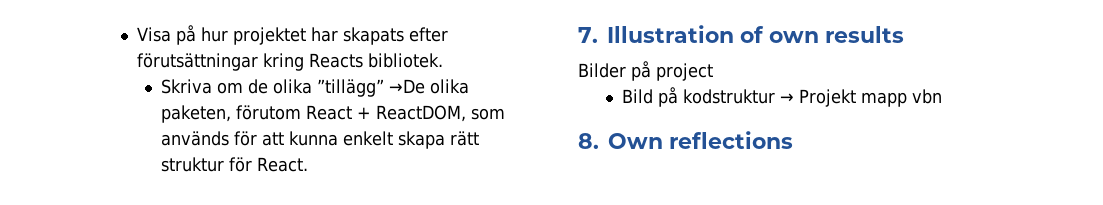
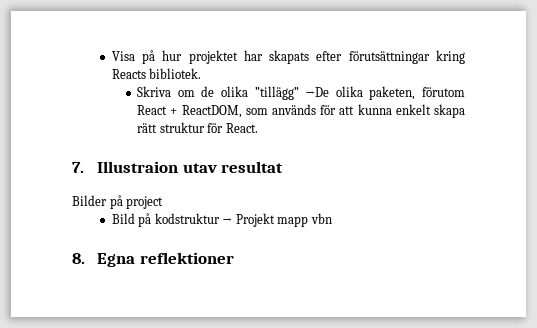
[607,25,904,43] Illustration of own results -> [97,161,284,173] Illustraion utav resultat
[608,131,793,149] Own reflections -> [97,252,234,267] Egna reflektioner

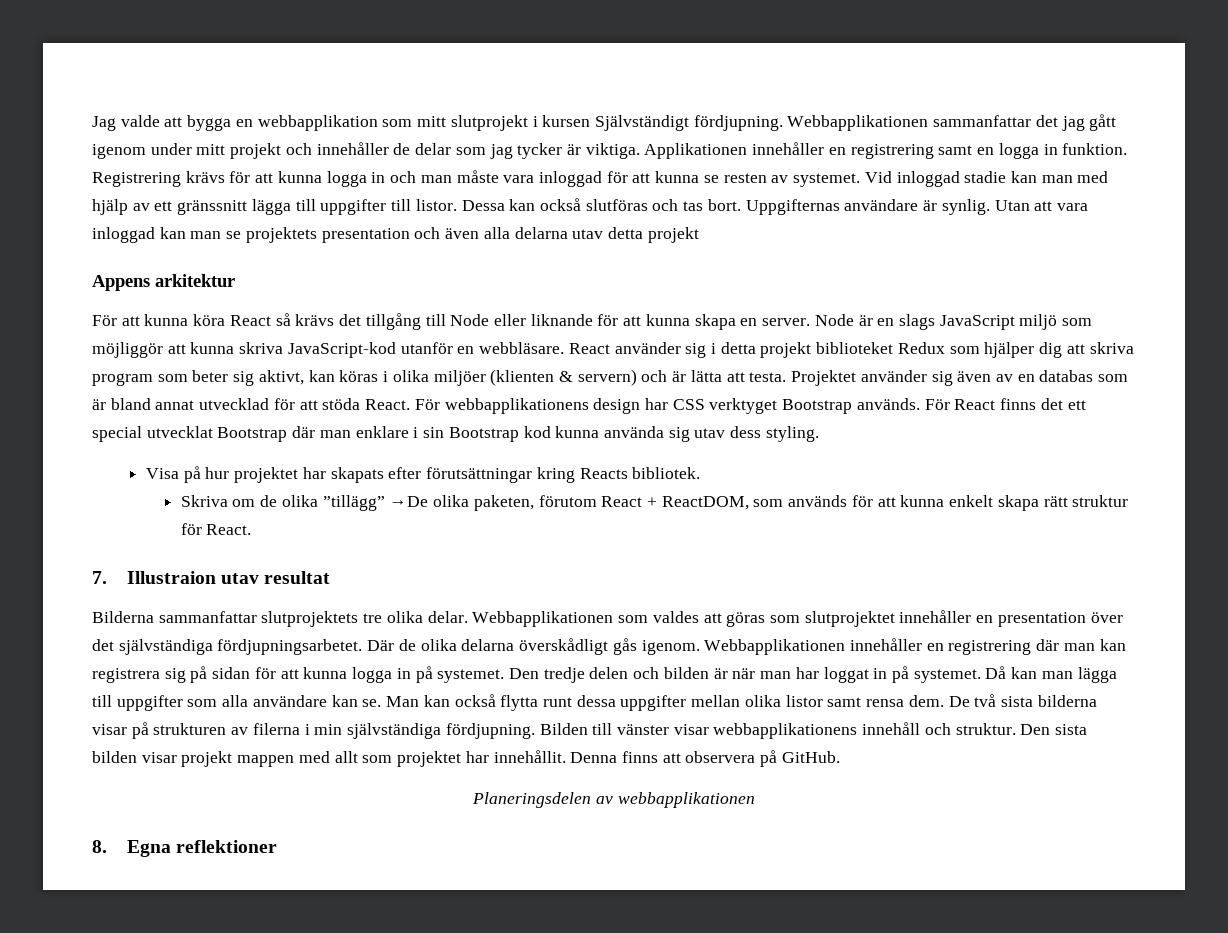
(111, 56) none -> [92,114,1117,131] [92,142,1128,159] [92,170,1109,187] [92,198,1088,215] [92,227,699,243] [92,274,235,291] [92,313,1093,330] [92,342,1134,358] [92,369,1129,386] [92,398,1086,414] [92,426,819,442] Jag valde att bygga en webbapplikation som mitt slutprojekt i kursen Självständigt fördjupning. Webbapplikationen sammanfattar det jag gått igenom under mitt projekt och innehåller de delar som jag tycker är viktiga. Applikationen innehåller en registrering samt en logga in funktion. Registrering krävs för att kunna logga in och man måste vara inloggad för att kunna se resten av systemet. Vid inloggad stadie kan man med hjälp av ett gränssnitt lägga till uppgifter till listor. Dessa kan också slutföras och tas bort. Uppgifternas användare är synlig. Utan att vara inloggad kan man se projektets presentation och även alla delarna utav detta projekt // Appens arkitektur // För att kunna köra React så krävs det tillgång till Node eller liknande för att kunna skapa en server. Node är en slags JavaScript miljö som möjliggör att kunna skriva JavaScript-kod utanför en webbläsare. React använder sig i detta projekt biblioteket Redux som hjälper dig att skriva program som beter sig aktivt, kan köras i olika miljöer (klienten & servern) och är lätta att testa. Projektet använder sig även av en databas som är bland annat utvecklad för att stöda React. För webbapplikationens design har CSS verktyget Bootstrap används. För React finns det ett special utvecklat Bootstrap där man enklare i sin Bootstrap kod kunna använda sig utav dess styling. //
[72,195,164,209] [111,213,332,227] Bilder på project // Bild på kodstruktur → Projekt mapp vbn -> [92,610,1123,627] [92,638,1126,655] [92,666,1117,683] [92,694,1097,711] [92,722,1088,739] [92,750,840,767] [472,792,755,808] Bilderna sammanfattar slutprojektets tre olika delar. Webbapplikationen som valdes att göras som slutprojektet innehåller en presentation över det självständiga fördjupningsarbetet. Där de olika delarna överskådligt gås igenom. Webbapplikationen innehåller en registrering där man kan registrera sig på sidan för att kunna logga in på systemet. Den tredje delen och bilden är när man har loggat in på systemet. Då kan man lägga till uppgifter som alla användare kan se. Man kan också flytta runt dessa uppgifter mellan olika listor samt rensa dem. De två sista bilderna visar på strukturen av filerna i min självständiga fördjupning. Bilden till vänster visar webbapplikationens innehåll och struktur. Den sista bilden visar projekt mappen med allt som projektet har innehållit. Denna finns att observera på GitHub. // Planeringsdelen av webbapplikationen

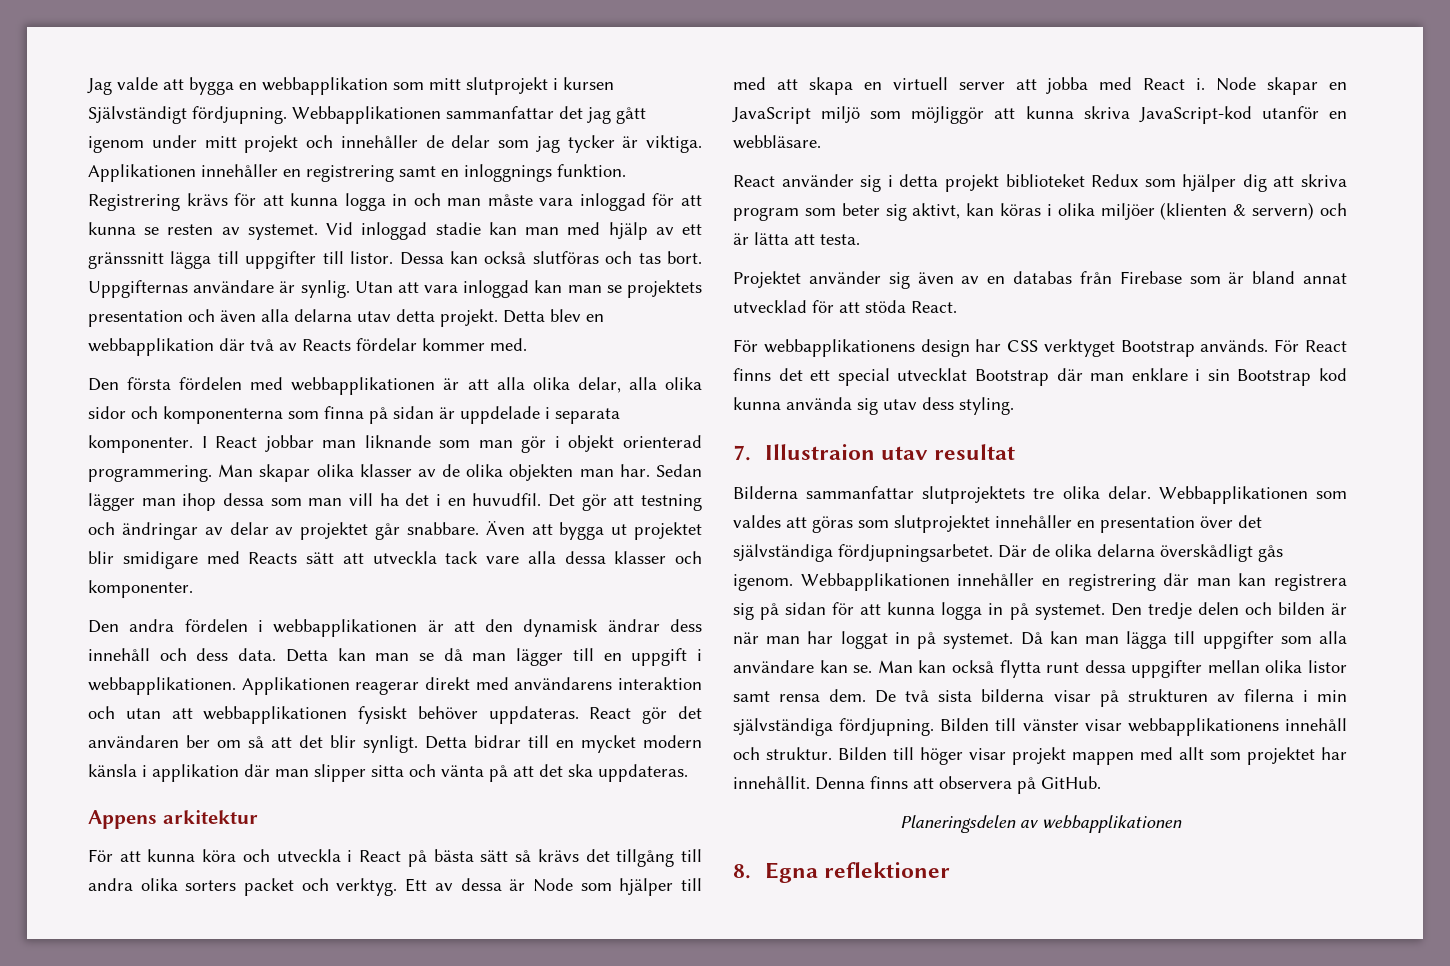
[998,143,1058,159] logga in -> [464,164,552,182] inloggnings
[647,227,699,243] projekt -> [440,309,604,327] [88,338,527,356] [88,377,702,395] [88,406,620,424] [88,435,702,453] [88,464,702,482] [88,493,702,511] [88,521,702,540] [88,551,702,569] [88,580,193,598] [88,619,702,637] [88,648,702,666] [88,677,702,695] [88,706,702,724] [88,735,702,753] [88,764,688,782] projekt. Detta blev en webbapplikation där två av Reacts fördelar kommer med. // Den första fördelen med webbapplikationen är att alla olika delar, alla olika sidor och komponenterna som finna på sidan är uppdelade i separata komponenter. I React jobbar man liknande som man gör i objekt orienterad programmering. Man skapar olika klasser av de olika objekten man har. Sedan lägger man ihop dessa som man vill ha det i en huvudfil. Det gör att testning och ändringar av delar av projektet går snabbare. Även att bygga ut projektet blir smidigare med Reacts sätt att utveckla tack vare alla dessa klasser och komponenter. // Den andra fördelen i webbapplikationen är att den dynamisk ändrar dess innehåll och dess data. Detta kan man se då man lägger till en uppgift i webbapplikationen. Applikationen reagerar direkt med användarens interaktion och utan att webbapplikationen fysiskt behöver uppdateras. React gör det användaren ber om så att det blir synligt. Detta bidrar till en mycket modern känsla i applikation där man slipper sitta och vänta på att det ska uppdateras.
[229,315,271,326] React -> [242,849,509,867] och utveckla i React på bästa sätt
[450,314,935,330] Node eller liknande för att kunna skapa en server. Node är en slags -> [88,878,702,896] [733,77,1347,95] andra olika sorters packet och verktyg. Ett av dessa är Node som hjälper till med att skapa en virtuell server att jobba med React i. Node skapar en
(565, 348) none -> (821, 142) //
(787, 377) none -> (860, 239) //
(1094, 376) none -> [1079,271,1182,284] från Firebase
(411, 404) none -> (957, 307) //
[146,466,701,483] [180,495,1129,511] [180,523,252,535] // Visa på hur projektet har skapats efter förutsättningar kring Reacts bibliotek. // Skriva om de olika ”tillägg” →De olika paketen, förutom React + ReactDOM, som används för att kunna enkelt skapa rätt struktur för React. -> (1014, 406) none
[1020,724,1088,735] [92,751,137,763] Den sista bilden -> [838,747,963,765] Bilden till höger

